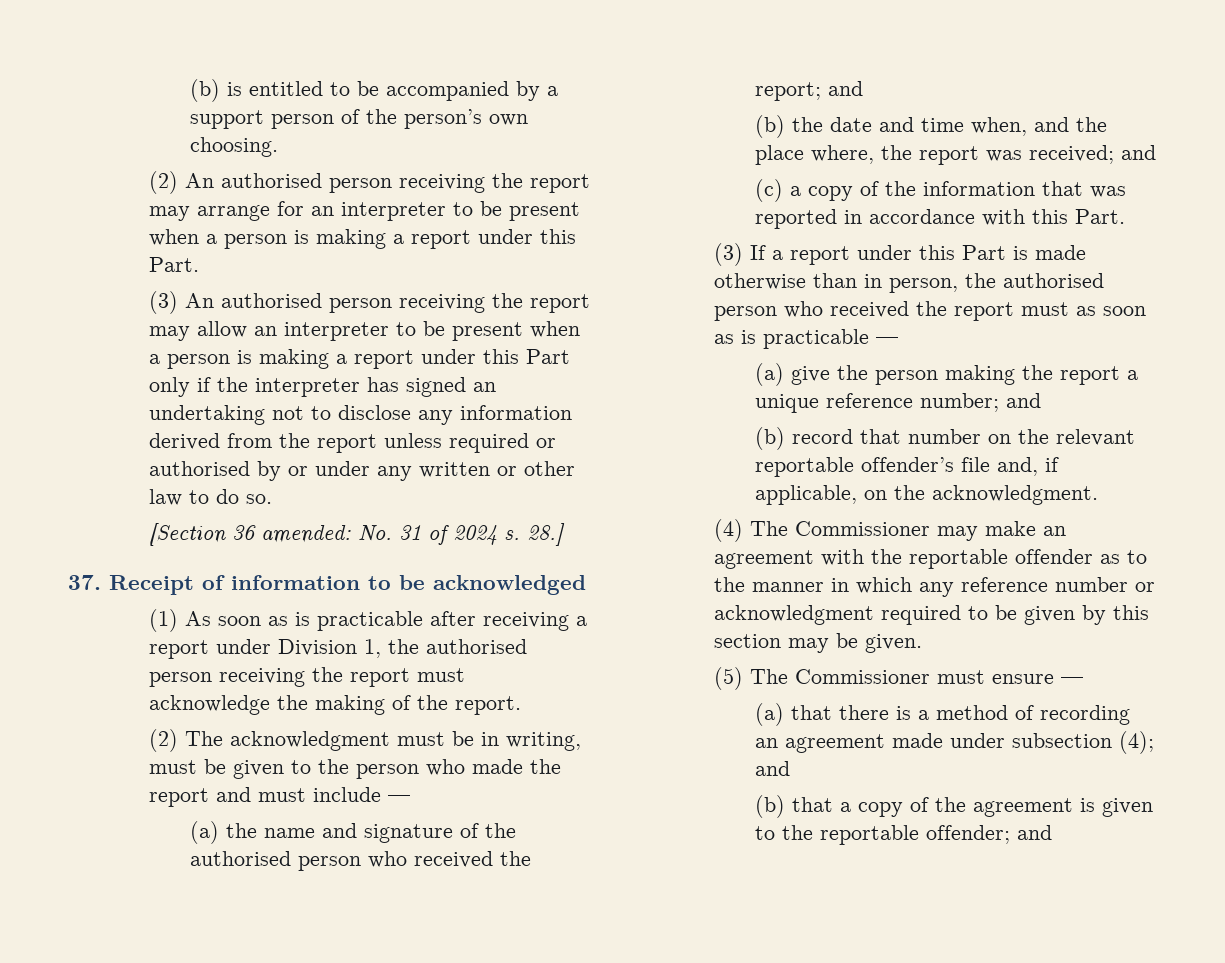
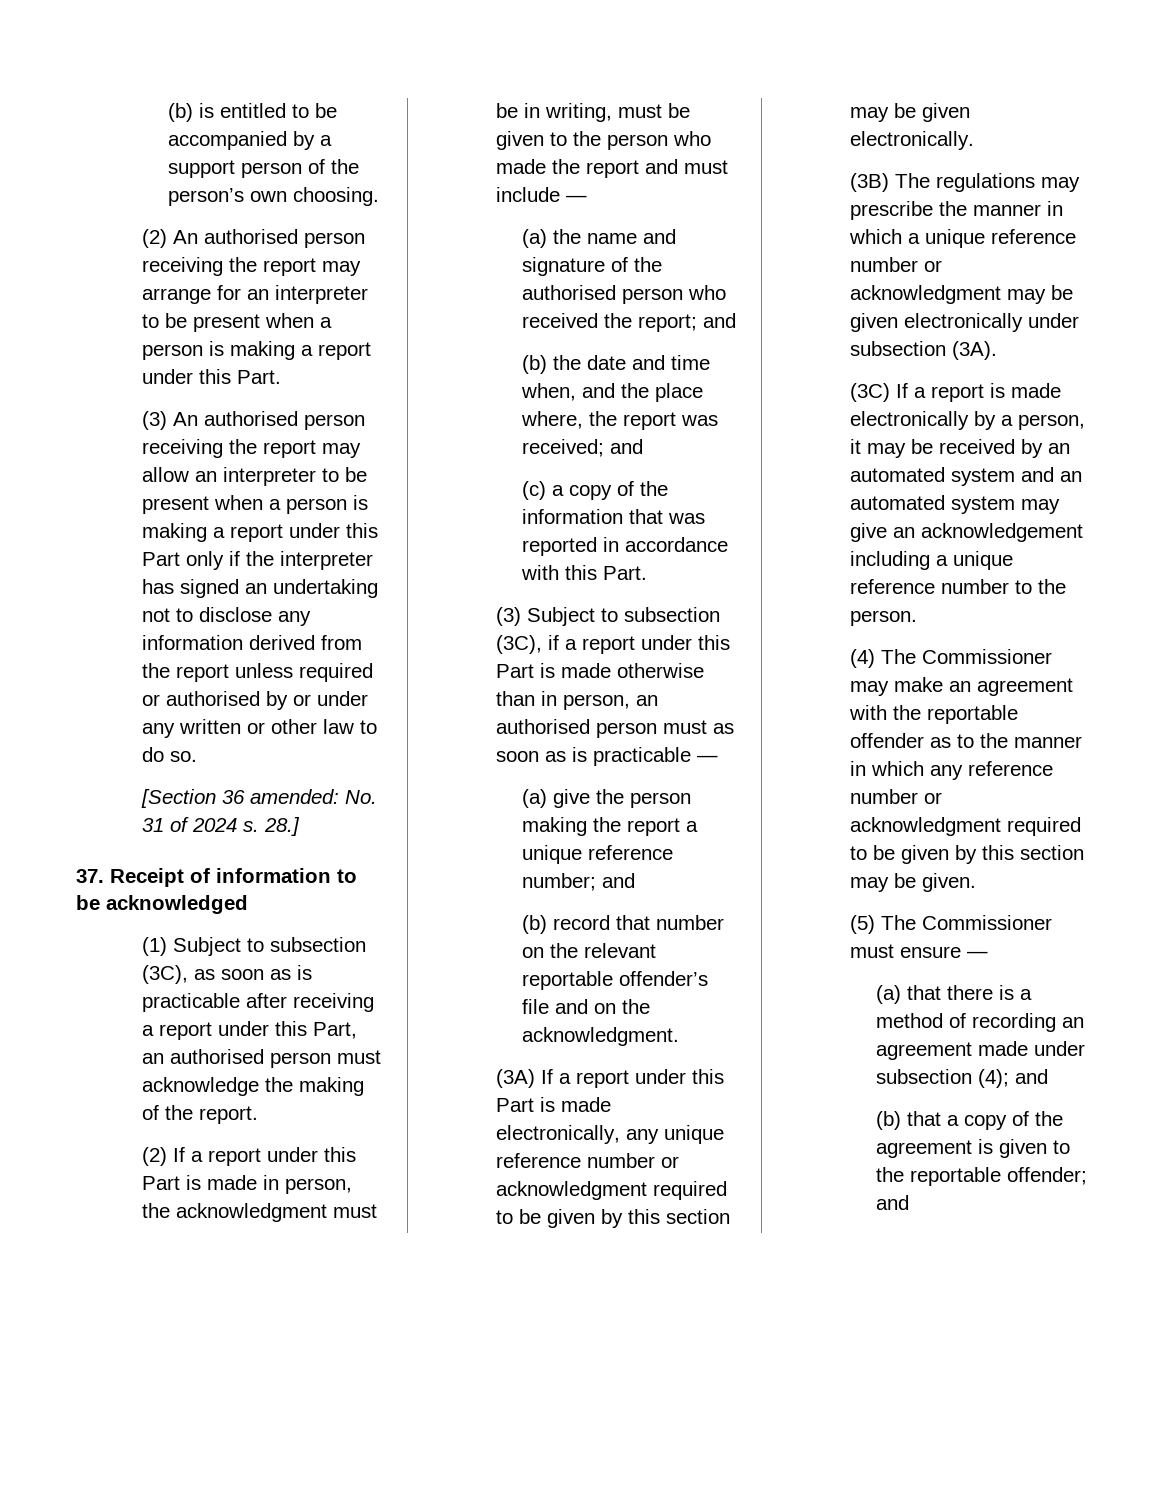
[185,611,212,626] As -> [172,937,366,956] [141,965,215,984] Subject to subsection (3C), as
[278,639,528,658] [149,667,411,687] Division 1, the authorised person receiving the report -> [274,1021,357,1039] [141,1049,331,1068] this Part, an authorised person
[185,731,224,746] The -> [172,1147,356,1166] [141,1175,352,1194] [141,1203,170,1218] If a report under this Part is made in person, the
[750,245,767,260] If -> [526,607,720,626] [495,635,559,654] Subject to subsection (3C), if
[965,273,1105,288] [714,301,1015,321] the authorised person who received the report -> [635,695,658,706] [495,719,657,738] an authorised person
[997,457,1060,476] [755,485,858,505] and, if applicable, -> [555,999,589,1014] and
(1099, 495) none -> [495,1069,724,1088] [495,1097,611,1112] [495,1125,724,1144] [495,1153,679,1168] [495,1181,727,1200] [495,1209,730,1228] [849,103,970,122] [849,131,974,150] [849,173,1080,192] [849,201,1063,220] [848,229,1076,248] [849,257,942,272] [849,285,1073,304] [849,313,1079,332] [849,341,997,360] [849,383,1061,402] [849,411,1085,430] [849,439,1070,458] [849,467,1082,486] [849,495,1060,514] [849,523,1083,542] [849,551,1013,570] [849,579,1066,594] [849,610,917,626] // (3A) If a report under this Part is made electronically, any unique reference number or acknowledgment required to be given by this section may be given electronically. // (3B) The regulations may prescribe the manner in which a unique reference number or acknowledgment may be given electronically under subsection (3A). // (3C) If a report is made electronically by a person, it may be received by an automated system and an automated system may give an acknowledgement including a unique reference number to the person.

